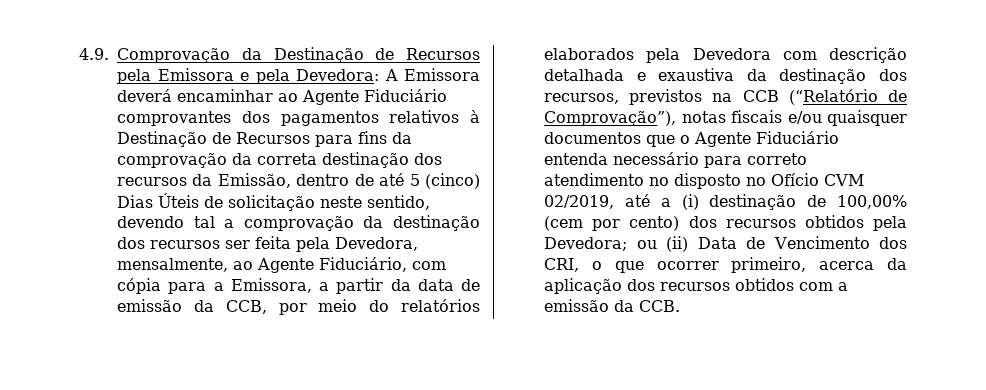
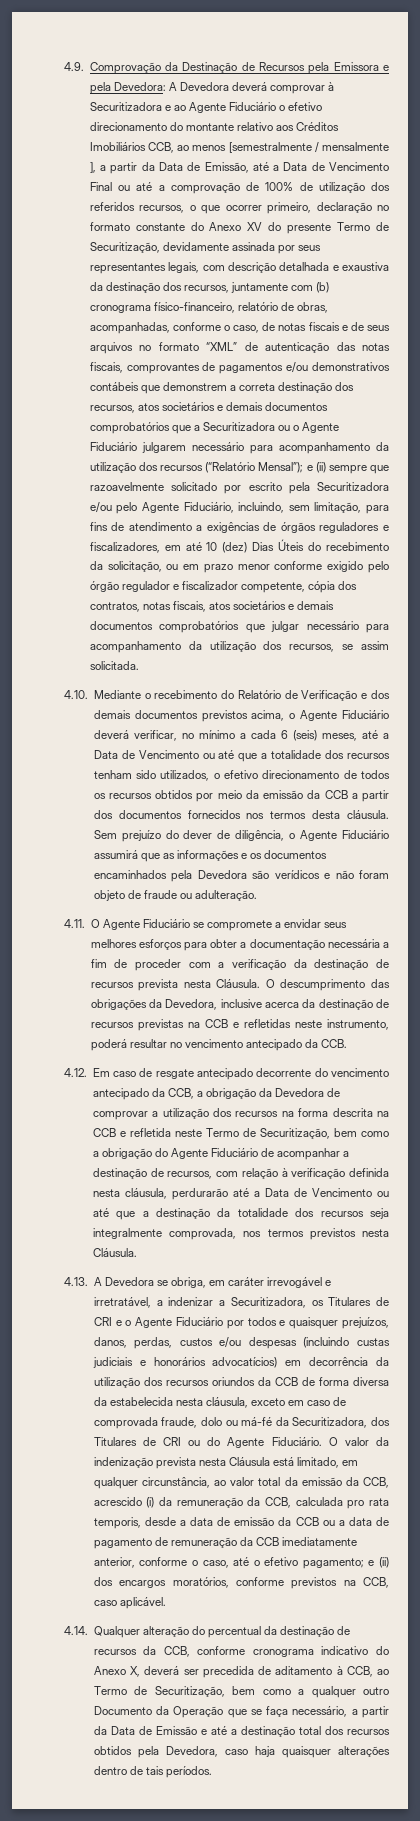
[404,68,480,81] [117,89,447,105] [117,110,480,126] [117,131,412,147] [117,152,442,168] [117,173,481,189] [117,193,430,211] [117,215,480,231] [117,236,418,252] [117,257,446,273] [117,278,480,294] [117,299,480,315] [544,48,771,63] Emissora deverá encaminhar ao Agente Fiduciário comprovantes dos pagamentos relativos à Destinação de Recursos para fins da comprovação da correta destinação dos recursos da Emissão, dentro de até 5 (cinco) Dias Úteis de solicitação neste sentido, devendo tal a comprovação da destinação dos recursos ser feita pela Devedora, mensalmente, ao Agente Fiduciário, com cópia para a Emissora, a partir da data de emissão da CCB, por meio do relatórios elaborados pela Devedora -> [180,82,335,94] [89,102,323,113] [89,122,340,131] [89,142,389,153] [89,162,389,174] [89,182,390,194] [89,202,390,214] [89,222,389,234] [89,242,322,254] [89,262,200,274] Devedora deverá comprovar à Securitizadora e ao Agente Fiduciário o efetivo direcionamento do montante relativo aos Créditos Imobiliários CCB, ao menos [semestralmente / mensalmente ], a partir da Data de Emissão, até a Data de Vencimento Final ou até a comprovação de 100% de utilização dos referidos recursos, o que ocorrer primeiro, declaração no formato constante do Anexo XV do presente Termo de Securitização, devidamente assinada por seus representantes legais,
[629,89,907,105] [544,110,907,126] [544,131,839,147] [544,152,807,168] [544,173,864,189] [544,194,907,210] [544,215,907,231] [544,236,907,252] [544,257,907,273] [544,278,848,294] [544,299,680,312] previstos na CCB (“Relatório de Comprovação”), notas fiscais e/ou quaisquer documentos que o Agente Fiduciário entenda necessário para correto atendimento no disposto no Ofício CVM 02/2019, até a (i) destinação de 100,00% (cem por cento) dos recursos obtidos pela Devedora; ou (ii) Data de Vencimento dos CRI, o que ocorrer primeiro, acerca da aplicação dos recursos obtidos com a emissão da CCB. -> [231,282,330,293] [89,302,329,313] [89,322,391,334] [89,342,390,354] [89,362,390,374] [89,382,355,394] [89,402,329,413] [89,422,340,434] [89,442,389,454] [89,462,389,474] [89,482,389,494] [89,502,389,514] [89,522,389,533] [89,539,389,553] [89,561,389,573] [89,581,358,593] [89,601,335,612] [89,621,389,633] [89,641,389,653] [89,661,139,670] [64,690,390,701] [93,710,389,722] [93,730,389,741] [93,750,390,762] [93,770,390,781] [93,790,389,802] [93,810,389,819] [93,830,389,842] [93,850,328,862] [93,870,390,882] [93,890,258,901] [64,919,348,931] [90,939,389,951] [90,959,389,971] [90,979,390,991] [90,999,389,1010] [90,1019,389,1031] [90,1039,348,1051] [64,1068,389,1080] [92,1088,341,1100] [92,1108,389,1120] [92,1128,389,1139] [92,1148,350,1160] [92,1168,389,1179] [92,1188,389,1200] [92,1208,389,1220] [92,1228,389,1240] [92,1248,137,1257] [64,1277,332,1288] [93,1297,389,1308] [93,1317,389,1329] [93,1337,390,1349] [92,1357,389,1368] [93,1377,389,1388] [93,1397,347,1408] [93,1417,390,1429] [93,1437,390,1448] [93,1457,359,1469] [93,1477,389,1489] [93,1497,389,1509] [93,1517,390,1529] [93,1537,358,1549] [93,1557,389,1569] [93,1577,389,1589] [93,1597,166,1609] [64,1626,351,1638] [93,1646,389,1657] [93,1666,389,1678] [93,1686,390,1698] [93,1706,389,1718] [93,1726,390,1737] [93,1746,390,1758] [93,1766,213,1778] juntamente com (b) cronograma físico-financeiro, relatório de obras, acompanhadas, conforme o caso, de notas fiscais e de seus arquivos no formato “XML” de autenticação das notas fiscais, comprovantes de pagamentos e/ou demonstrativos contábeis que demonstrem a correta destinação dos recursos, atos societários e demais documentos comprobatórios que a Securitizadora ou o Agente Fiduciário julgarem necessário para acompanhamento da utilização dos recursos (“Relatório Mensal”); e (ii) sempre que razoavelmente solicitado por escrito pela Securitizadora e/ou pelo Agente Fiduciário, incluindo, sem limitação, para fins de atendimento a exigências de órgãos reguladores e fiscalizadores, em até 10 (dez) Dias Úteis do recebimento da solicitação, ou em prazo menor conforme exigido pelo órgão regulador e fiscalizador competente, cópia dos contratos, notas fiscais, atos societários e demais documentos comprobatórios que julgar necessário para acompanhamento da utilização dos recursos, se assim solicitada. // 4.10. Mediante o recebimento do Relatório de Verificação e dos demais documentos previstos acima, o Agente Fiduciário deverá verificar, no mínimo a cada 6 (seis) meses, até a Data de Vencimento ou até que a totalidade dos recursos tenham sido utilizados, o efetivo direcionamento de todos os recursos obtidos por meio da emissão da CCB a partir dos documentos fornecidos nos termos desta cláusula. Sem prejuízo do dever de diligência, o Agente Fiduciário assumirá que as informações e os documentos encaminhados pela Devedora são verídicos e não foram objeto de fraude ou adulteração. // 4.11. O Agente Fiduciário se compromete a envidar seus melhores esforços para obter a documentação necessária a fim de proceder com a verificação da destinação de recursos prevista nesta Cláusula. O descumprimento das obrigações da Devedora, inclusive acerca da destinação de recursos previstas na CCB e refletidas neste instrumento, poderá resultar no vencimento antecipado da CCB. // 4.12. Em caso de resgate antecipado decorrente do vencimento antecipado da CCB, a obrigação da Devedora de comprovar a utilização dos recursos na forma descrita na CCB e refletida neste Termo de Securitização, bem como a obrigação do Agente Fiduciário de acompanhar a destinação de recursos, com relação à verificação definida nesta cláusula, perdurarão até a Data de Vencimento ou até que a destinação da totalidade dos recursos seja integralmente comprovada, nos termos previstos nesta Cláusula. // 4.13. A Devedora se obriga, em caráter irrevogável e irretratável, a indenizar a Securitizadora, os Titulares de CRI e o Agente Fiduciário por todos e quaisquer prejuízos, danos, perdas, custos e/ou despesas (incluindo custas judiciais e honorários advocatícios) em decorrência da utilização dos recursos oriundos da CCB de forma diversa da estabelecida nesta cláusula, exceto em caso de comprovada fraude, dolo ou má-fé da Securitizadora, dos Titulares de CRI ou do Agente Fiduciário. O valor da indenização prevista nesta Cláusula está limitado, em qualquer circunstância, ao valor total da emissão da CCB, acrescido (i) da remuneração da CCB, calculada pro rata temporis, desde a data de emissão da CCB ou a data de pagamento de remuneração da CCB imediatamente anterior, conforme o caso, até o efetivo pagamento; e (ii) dos encargos moratórios, conforme previstos na CCB, caso aplicável. // 4.14. Qualquer alteração do percentual da destinação de recursos da CCB, conforme cronograma indicativo do Anexo X, deverá ser precedida de aditamento à CCB, ao Termo de Securitização, bem como a qualquer outro Documento da Operação que se faça necessário, a partir da Data de Emissão e até a destinação total dos recursos obtidos pela Devedora, caso haja quaisquer alterações dentro de tais períodos.

